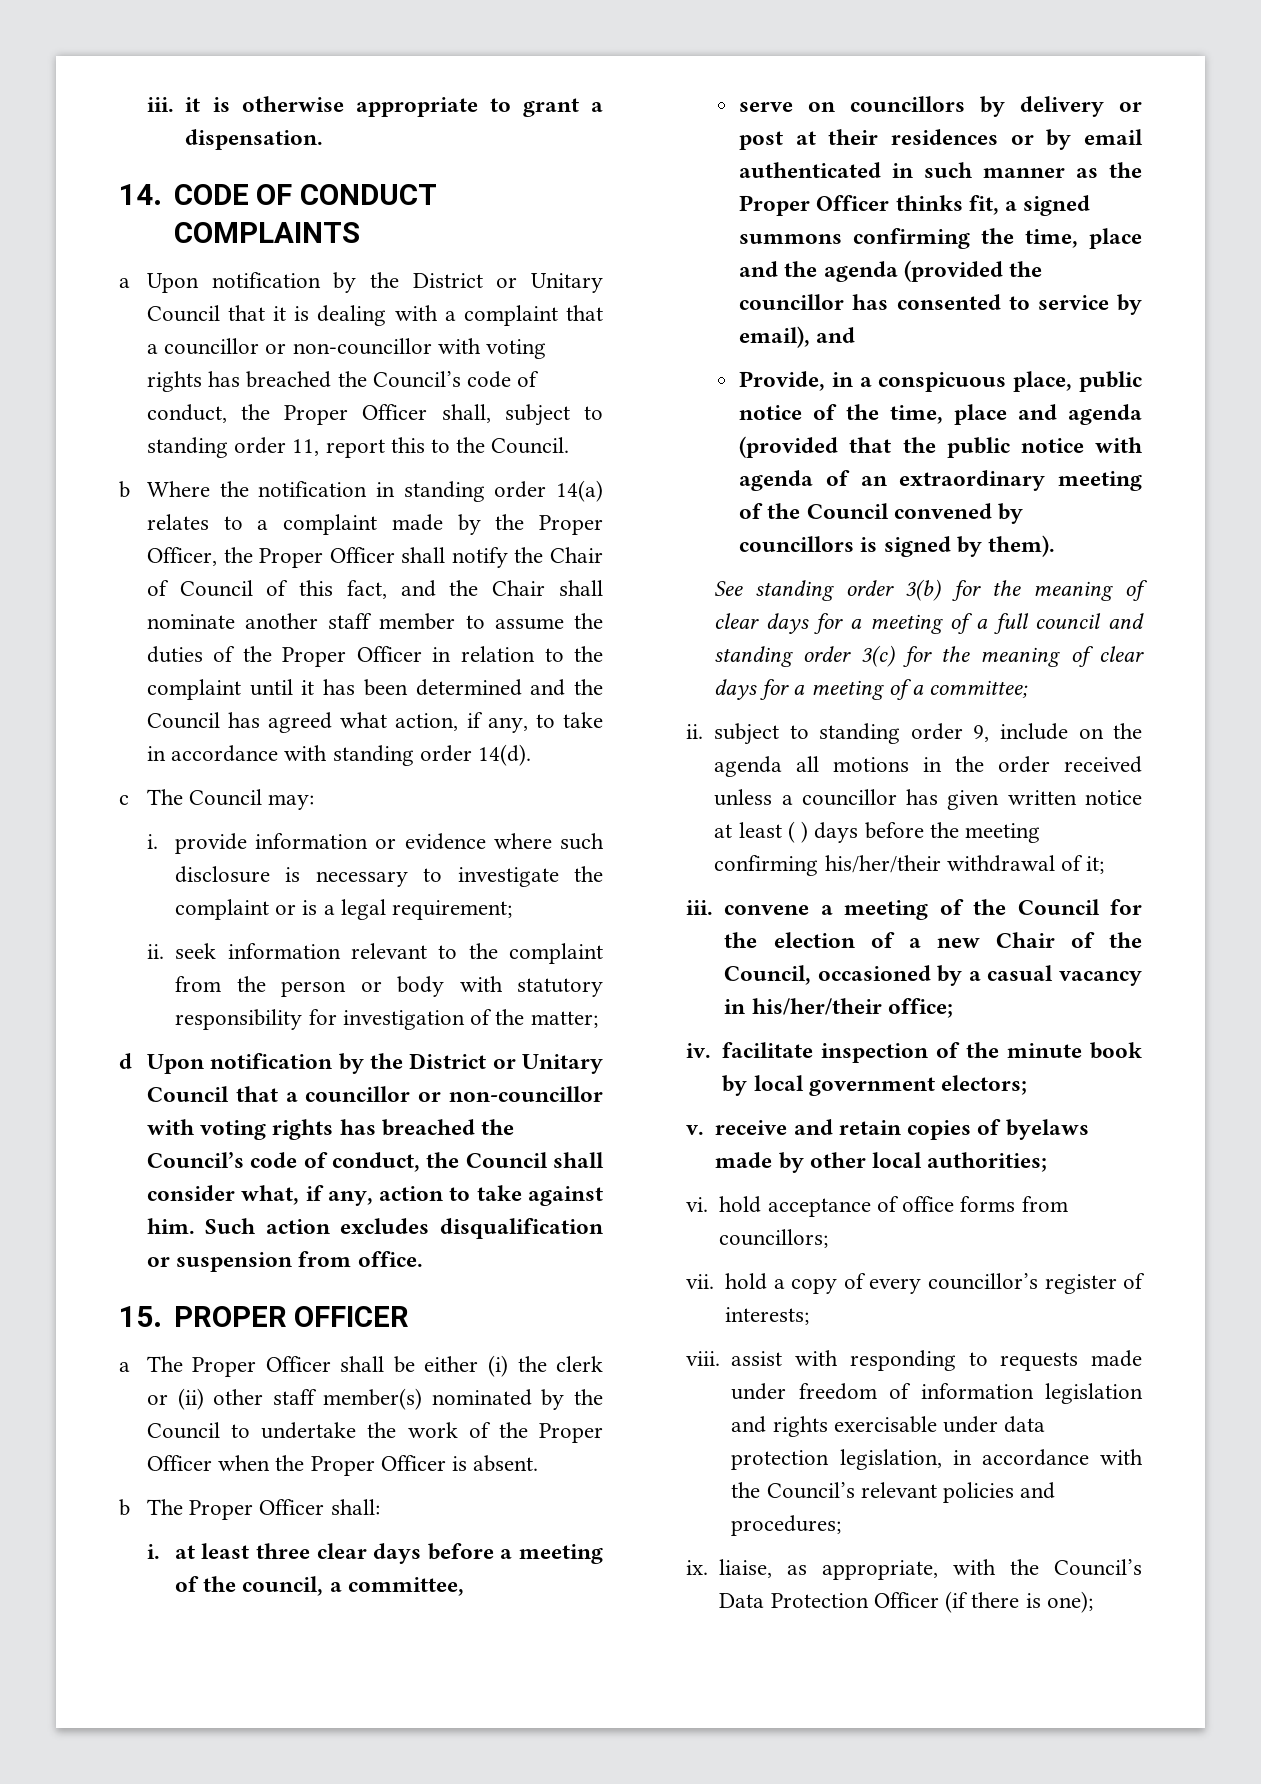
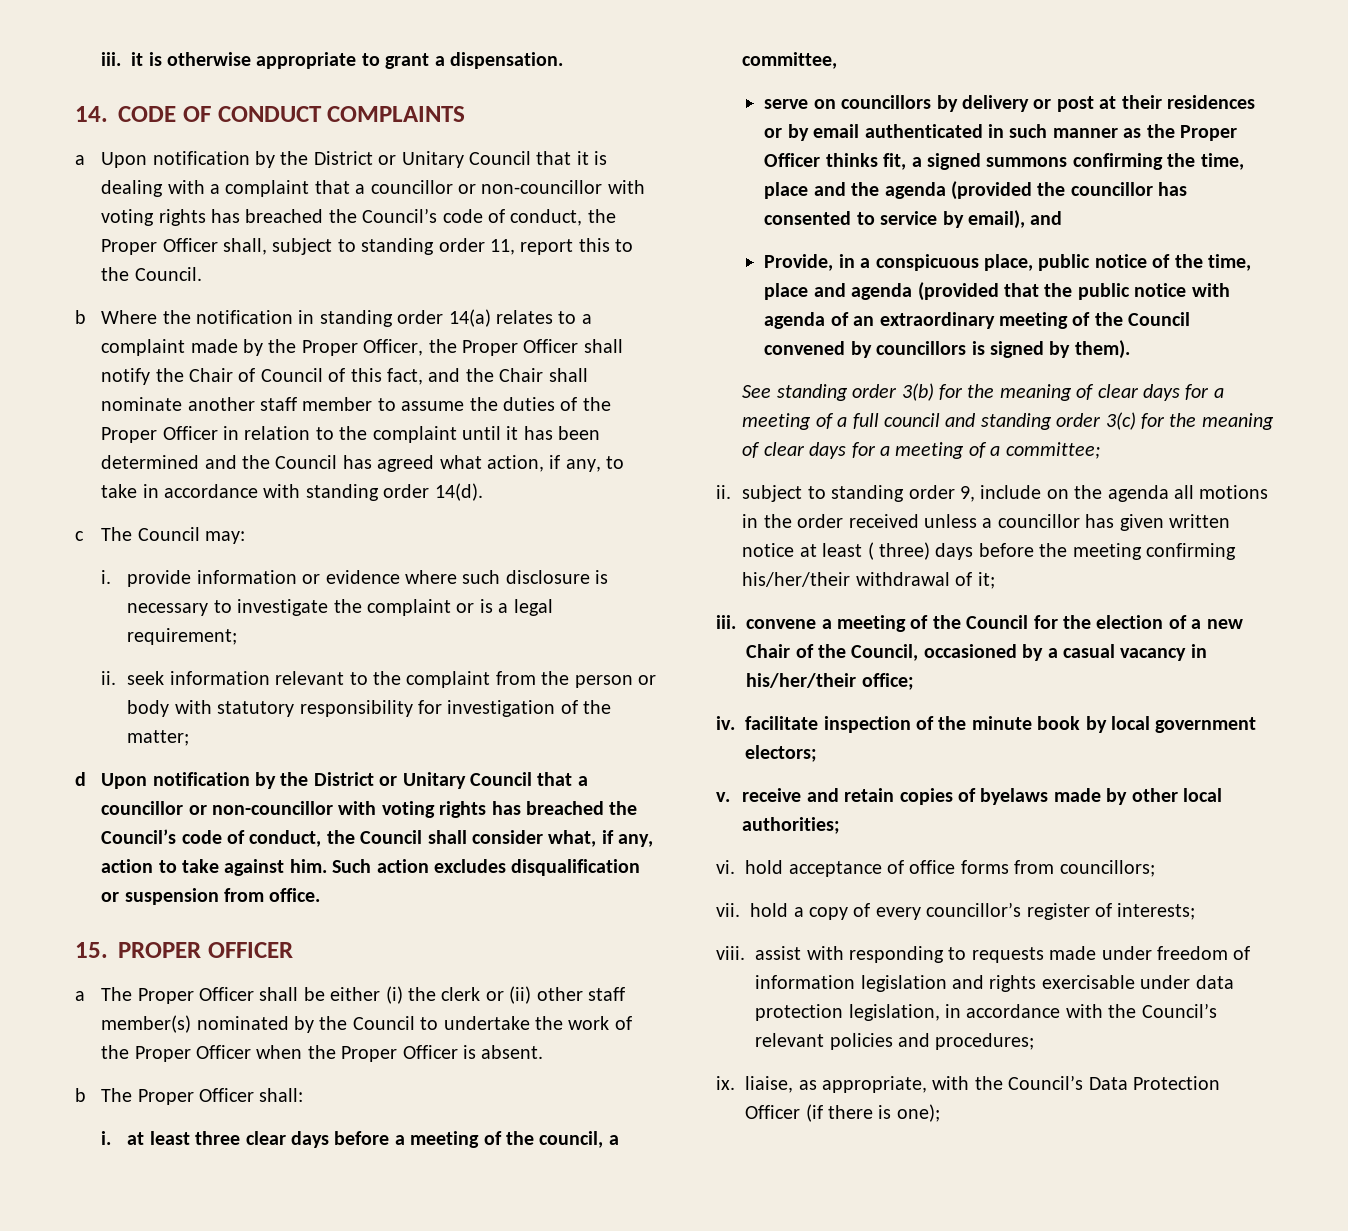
[801,821,809,843] ) -> [879,542,931,560] three)

